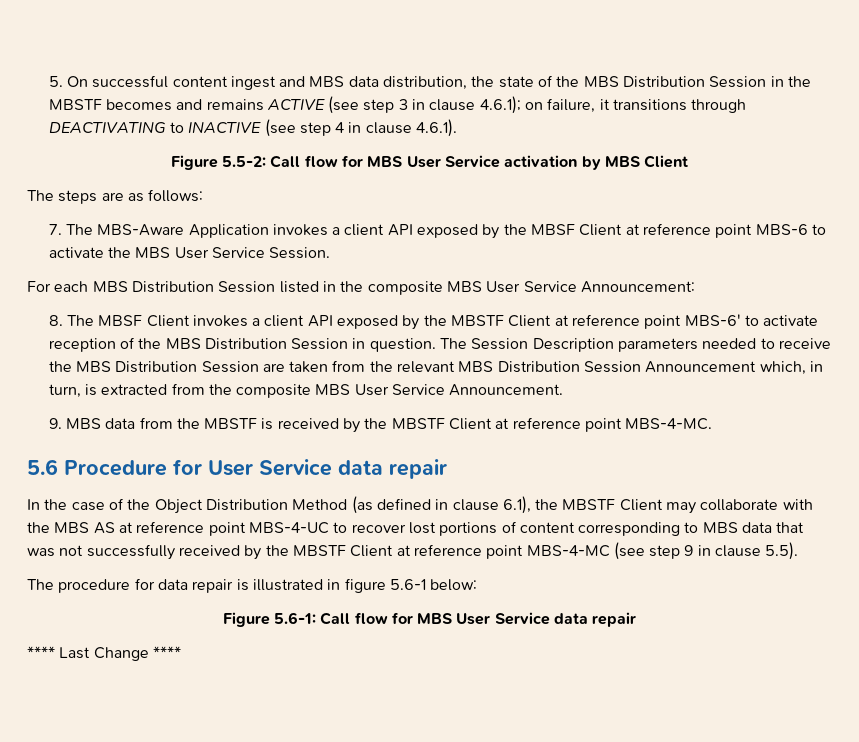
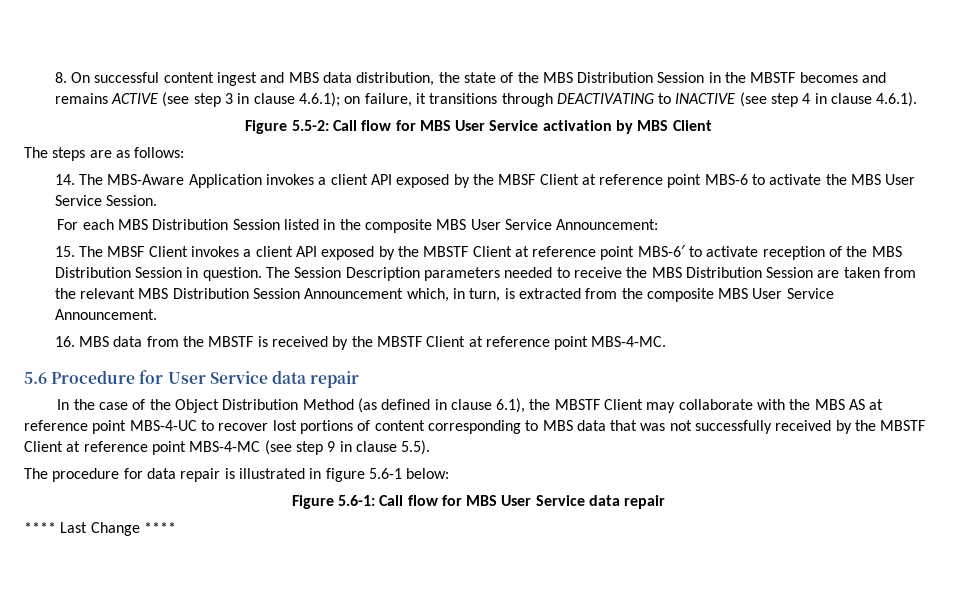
[48,76,63,87] 5. -> [54,72,67,83] 8.
[48,224,62,235] 7. -> [54,174,75,185] 14.
[48,315,63,326] 8. -> [54,246,75,257] 15.
[48,418,62,429] 9. -> [54,336,75,347] 16.

